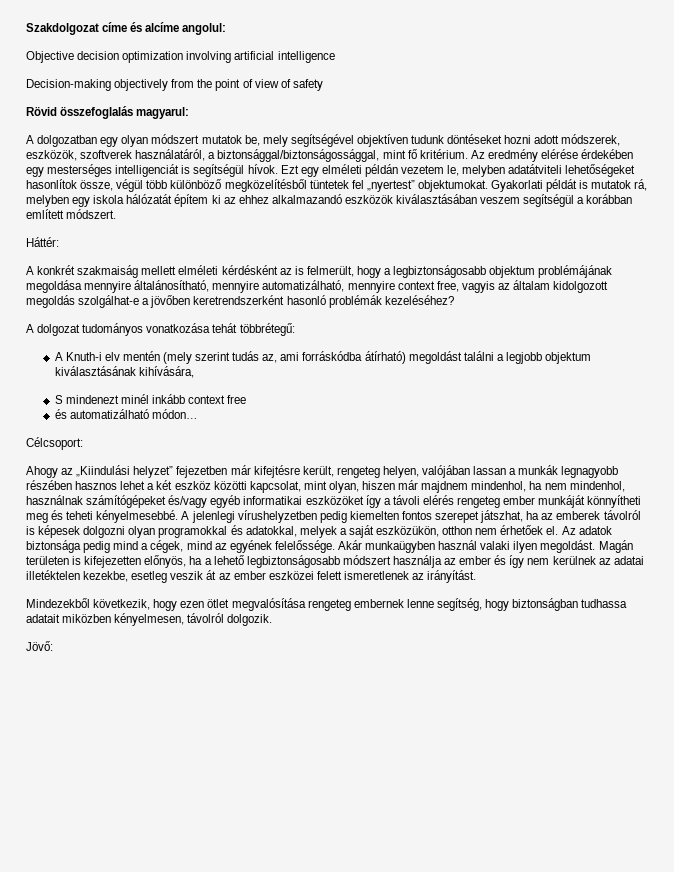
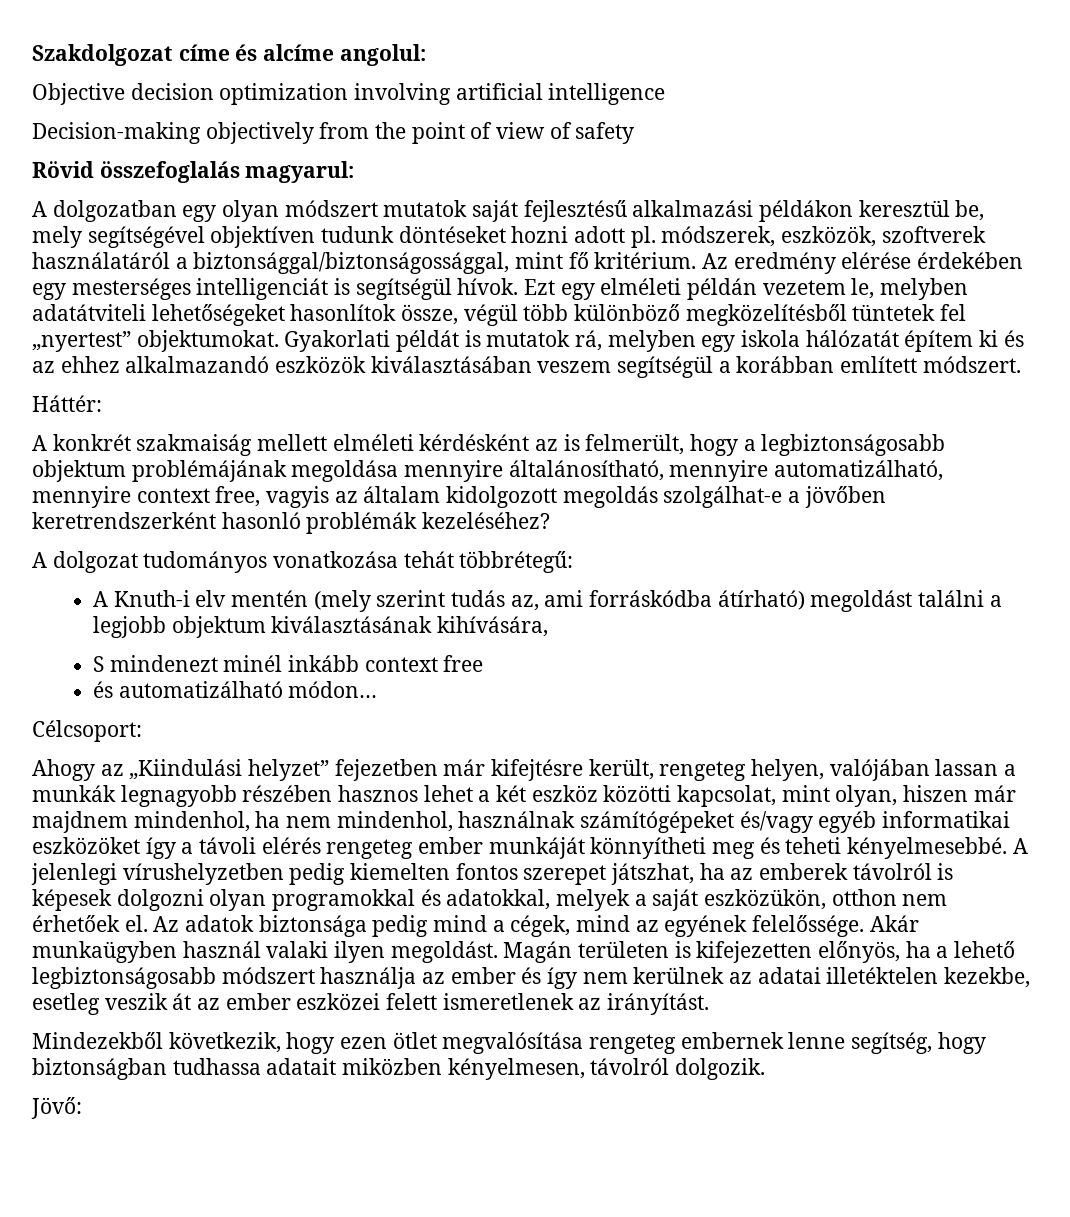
(242, 139) none -> [472,200,950,222] saját fejlesztésű alkalmazási példákon keresztül
(560, 139) none -> [630,226,656,248] pl.
[135,149,206,161] használatáról, -> [32,252,170,269] használatáról
(221, 199) none -> [1003,330,1024,347] és

